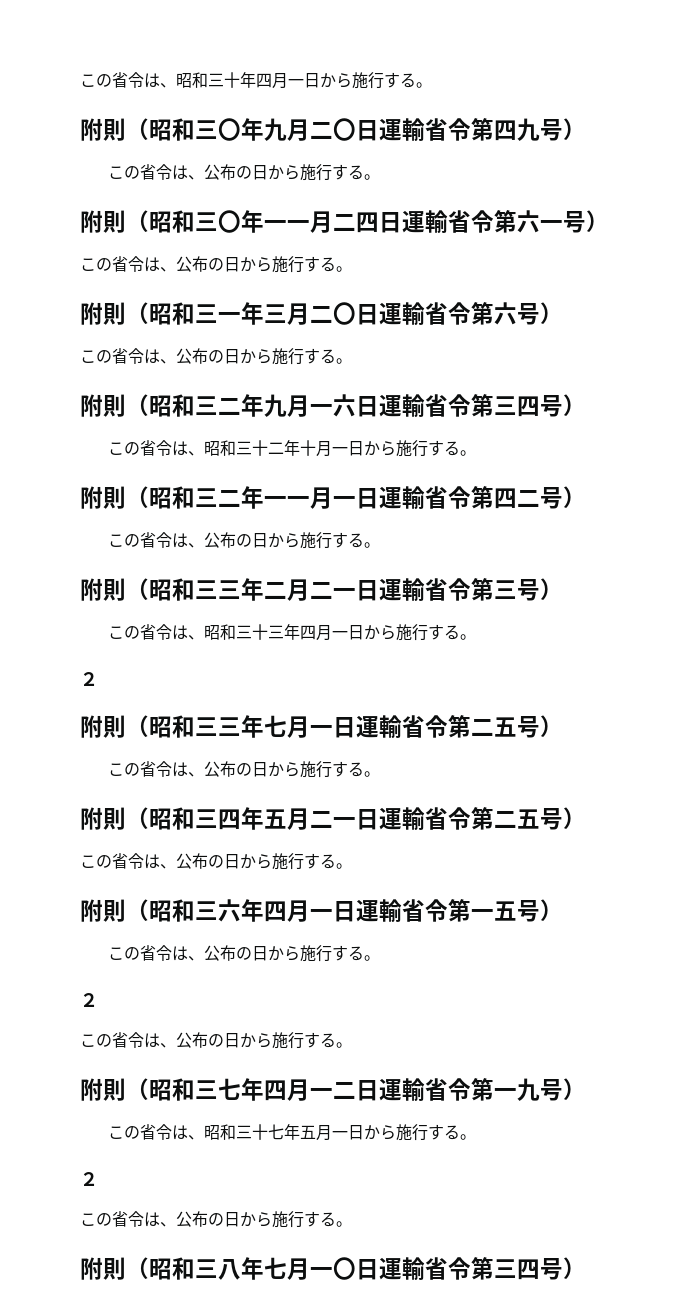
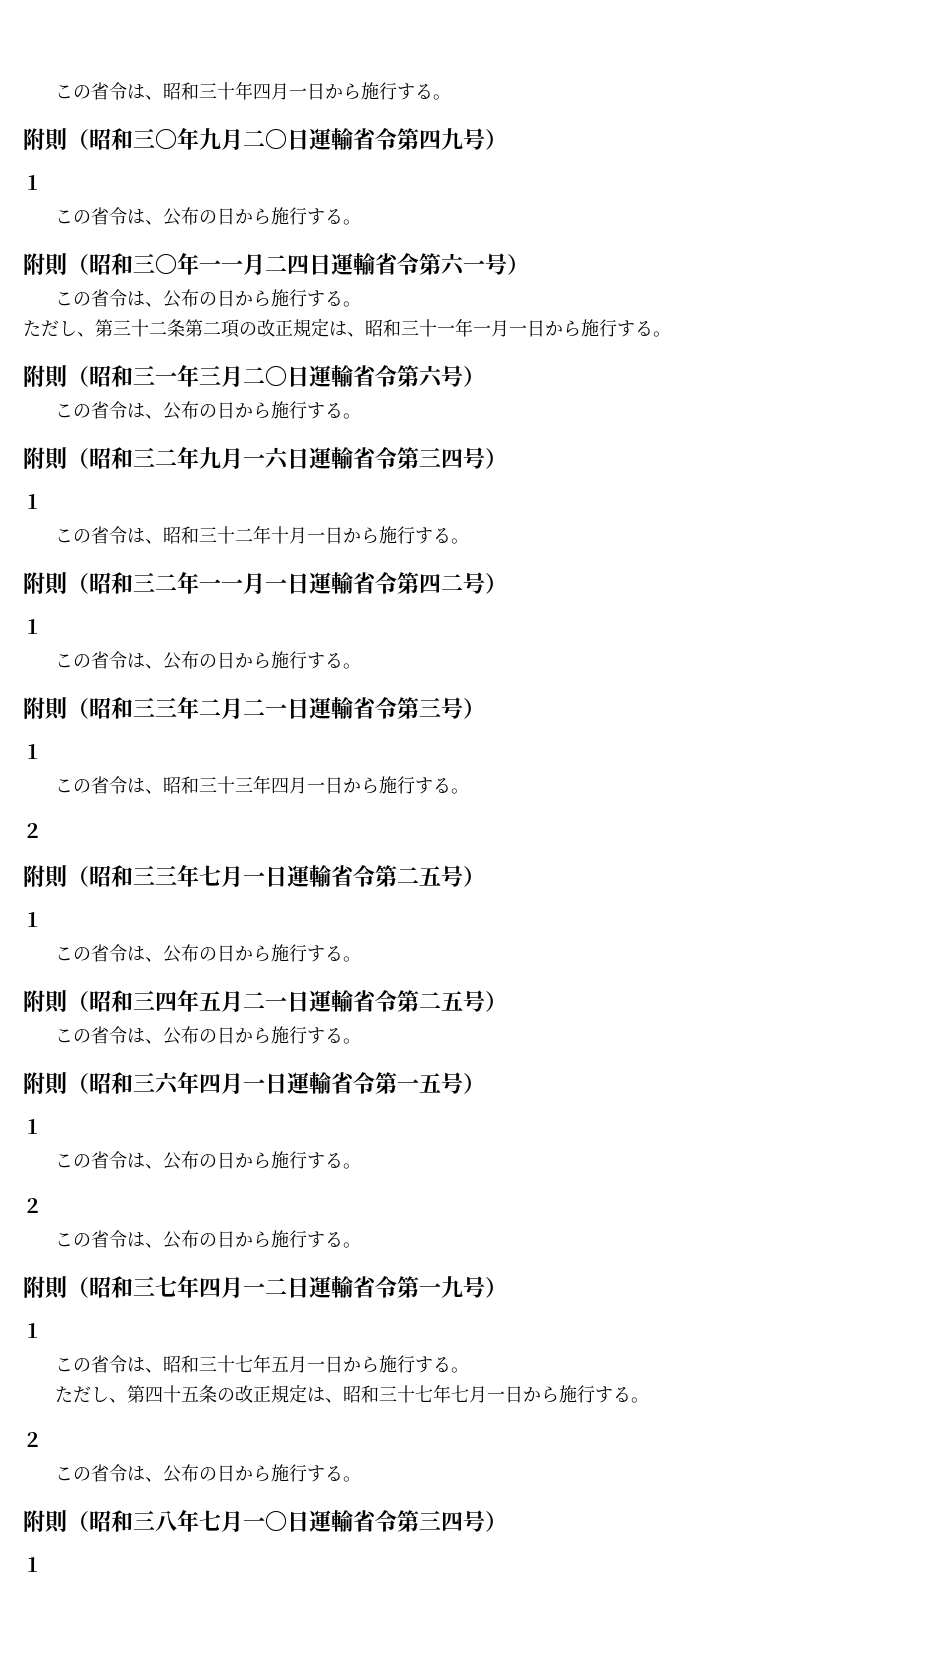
(586, 129) none -> [23,175,42,190] // １
(352, 269) none -> [23,318,671,338] // ただし、第三十二条第二項の改正規定は、昭和三十一年一月一日から施行する。
(586, 405) none -> [23,494,42,509] // １
(586, 497) none -> [23,619,42,634] // １
(563, 589) none -> [23,744,42,759] // １
(563, 726) none -> [23,912,42,927] // １
(563, 910) none -> [23,1119,42,1134] // １
(586, 1089) none -> [23,1323,42,1338] // １
(476, 1137) none -> [54,1384,649,1403] // ただし、第四十五条の改正規定は、昭和三十七年七月一日から施行する。
(586, 1268) none -> [23,1557,42,1572] // １

